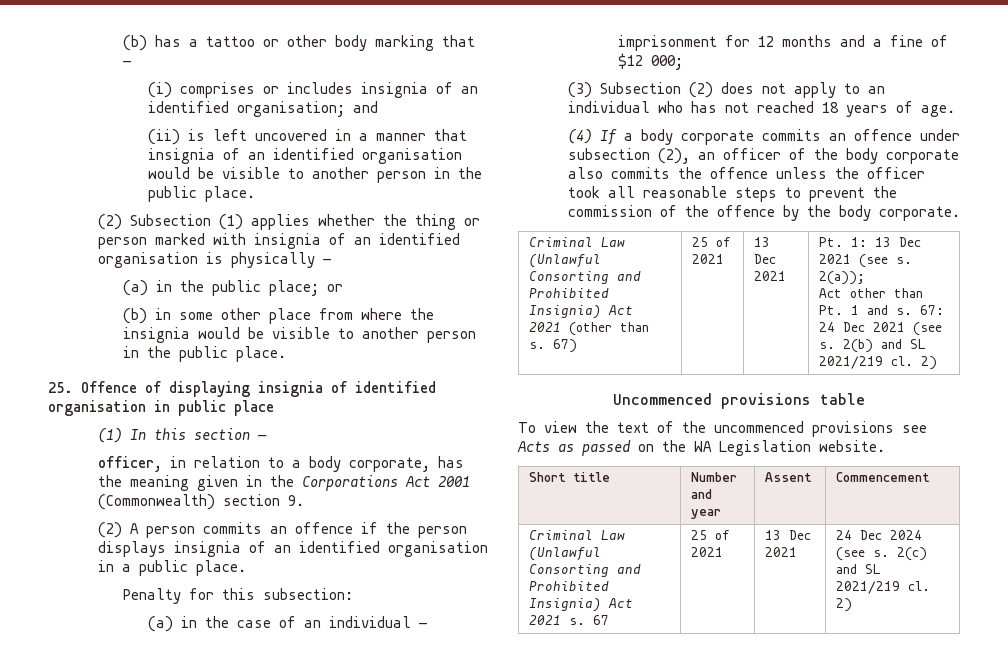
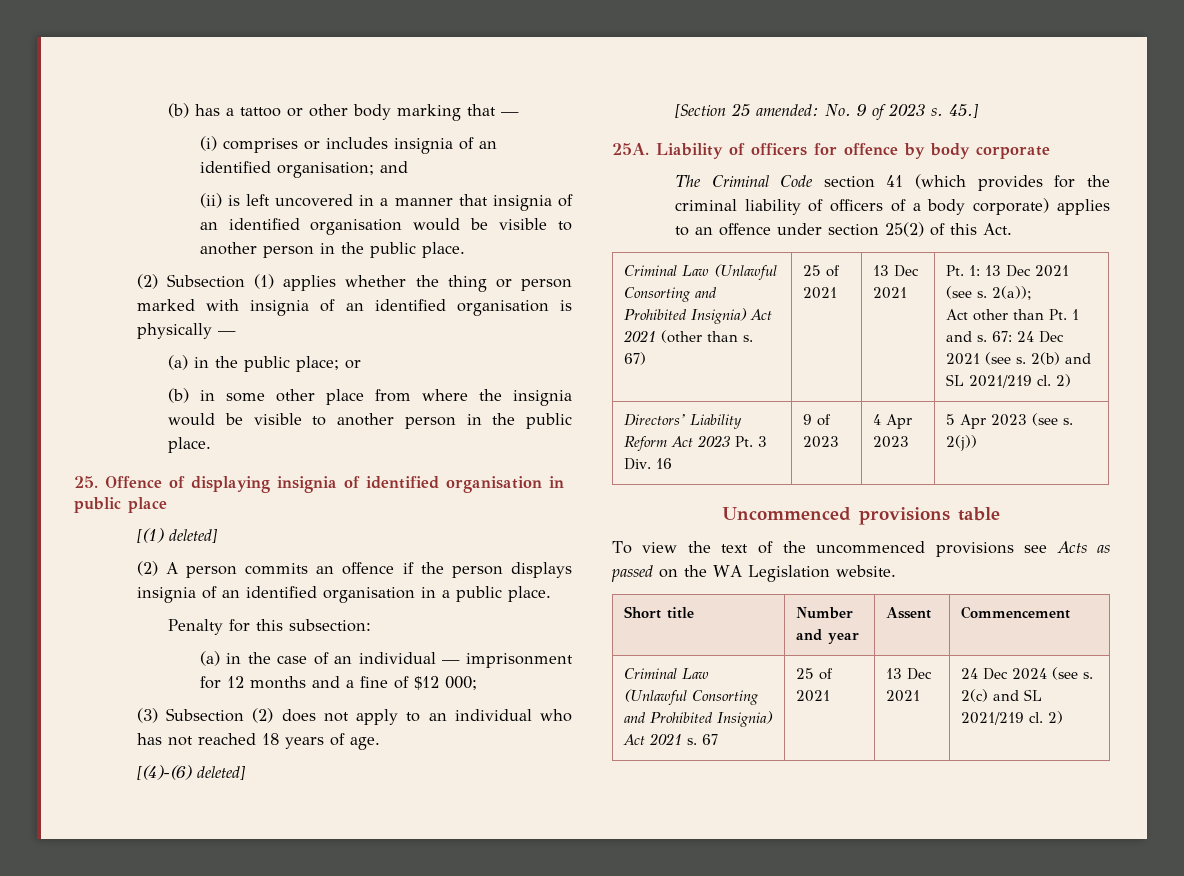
[97,428,267,443] [97,456,464,472] [97,475,470,491] [97,494,304,510] (1) In this section — // officer, in relation to a body corporate, has the meaning given in the Corporations Act 2001 (Commonwealth) section 9. -> [136,528,218,543] [(1) deleted]
[567,129,960,145] [567,148,959,164] [567,167,925,179] [567,186,897,202] [567,205,960,221] (4) If a body corporate commits an offence under subsection (2), an officer of the body corporate also commits the offence unless the officer took all reasonable steps to prevent the commission of the offence by the body corporate. -> [136,765,246,780] [674,103,979,121] [612,143,1050,159] [674,174,1110,191] [674,198,1110,215] [674,222,1012,237] [(4)-(6) deleted] // [Section 25 amended: No. 9 of 2023 s. 45.] // 25A. Liability of officers for offence by body corporate // The Criminal Code section 41 (which provides for the criminal liability of officers of a body corporate) applies to an offence under section 25(2) of this Act.
(937, 363) none -> [624,414,743,429] [624,435,768,451] [624,458,673,470] [803,414,832,426] [803,436,840,448] [873,414,913,429] [873,436,910,448] [946,413,1074,429] [946,435,978,451] // Directors’ Liability Reform Act 2023 Pt. 3 Div. 16 | 9 of 2023 | 4 Apr 2023 | 5 Apr 2023 (see s. 2(j))

